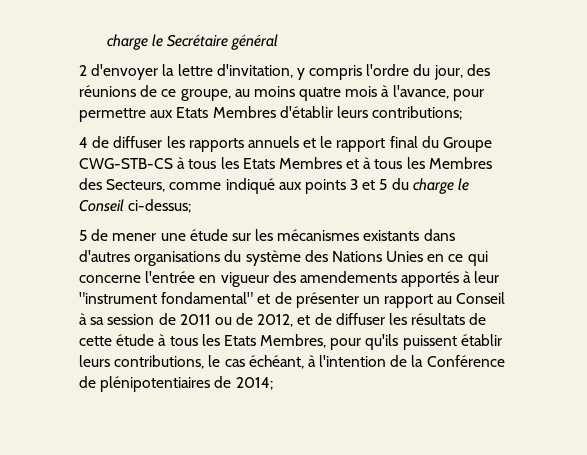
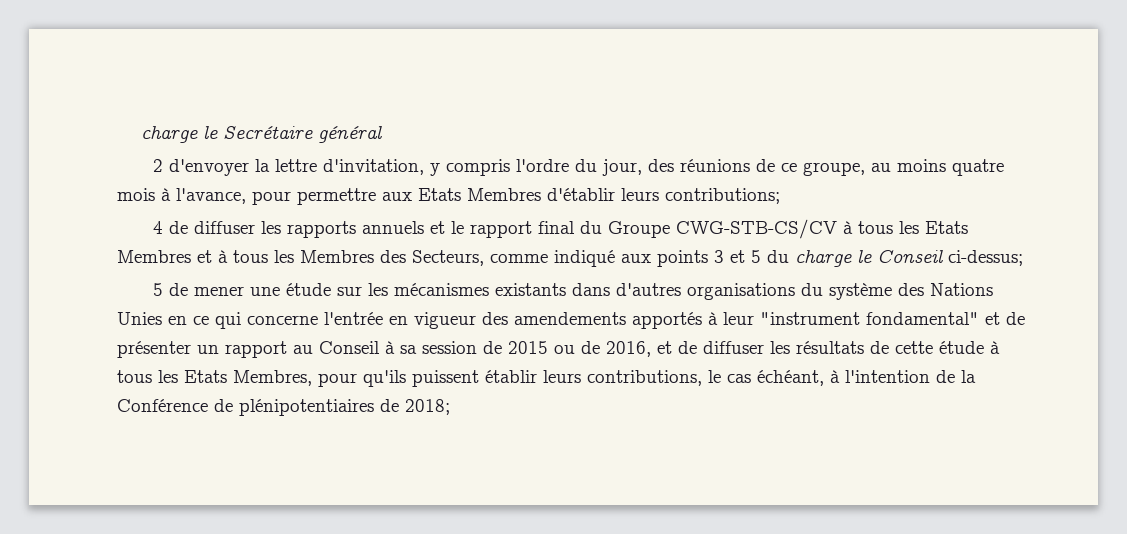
[79,158,173,169] CWG-STB-CS -> [675,219,837,239] CWG-STB-CS/CV
[179,314,211,325] 2011 -> [508,341,548,354] 2015
[257,314,294,327] 2012, -> [606,341,651,357] 2016,
[235,377,273,390] 2014; -> [405,399,450,415] 2018;

